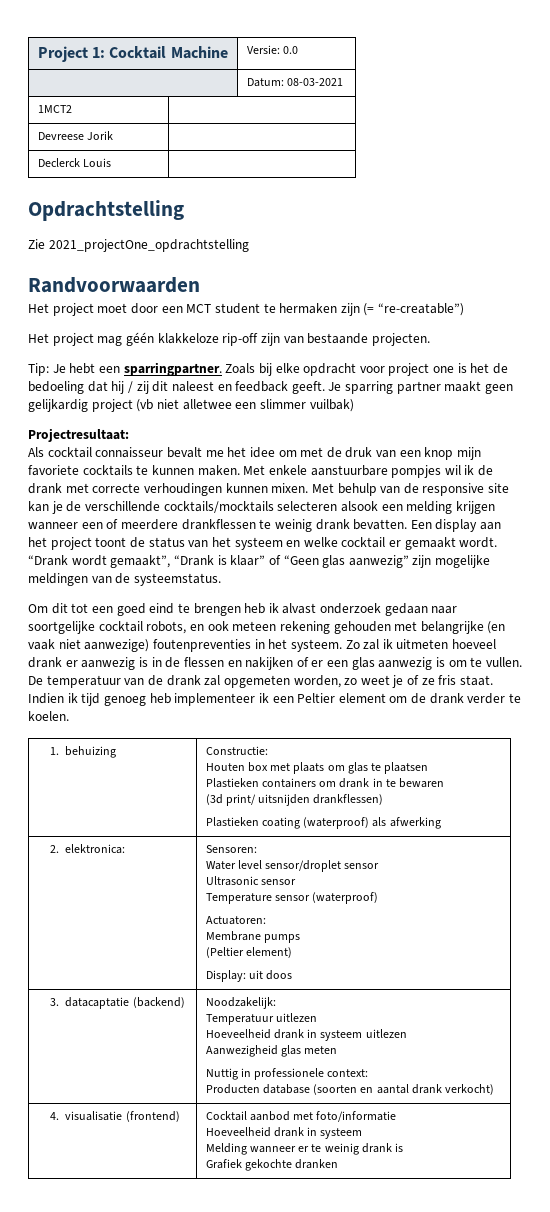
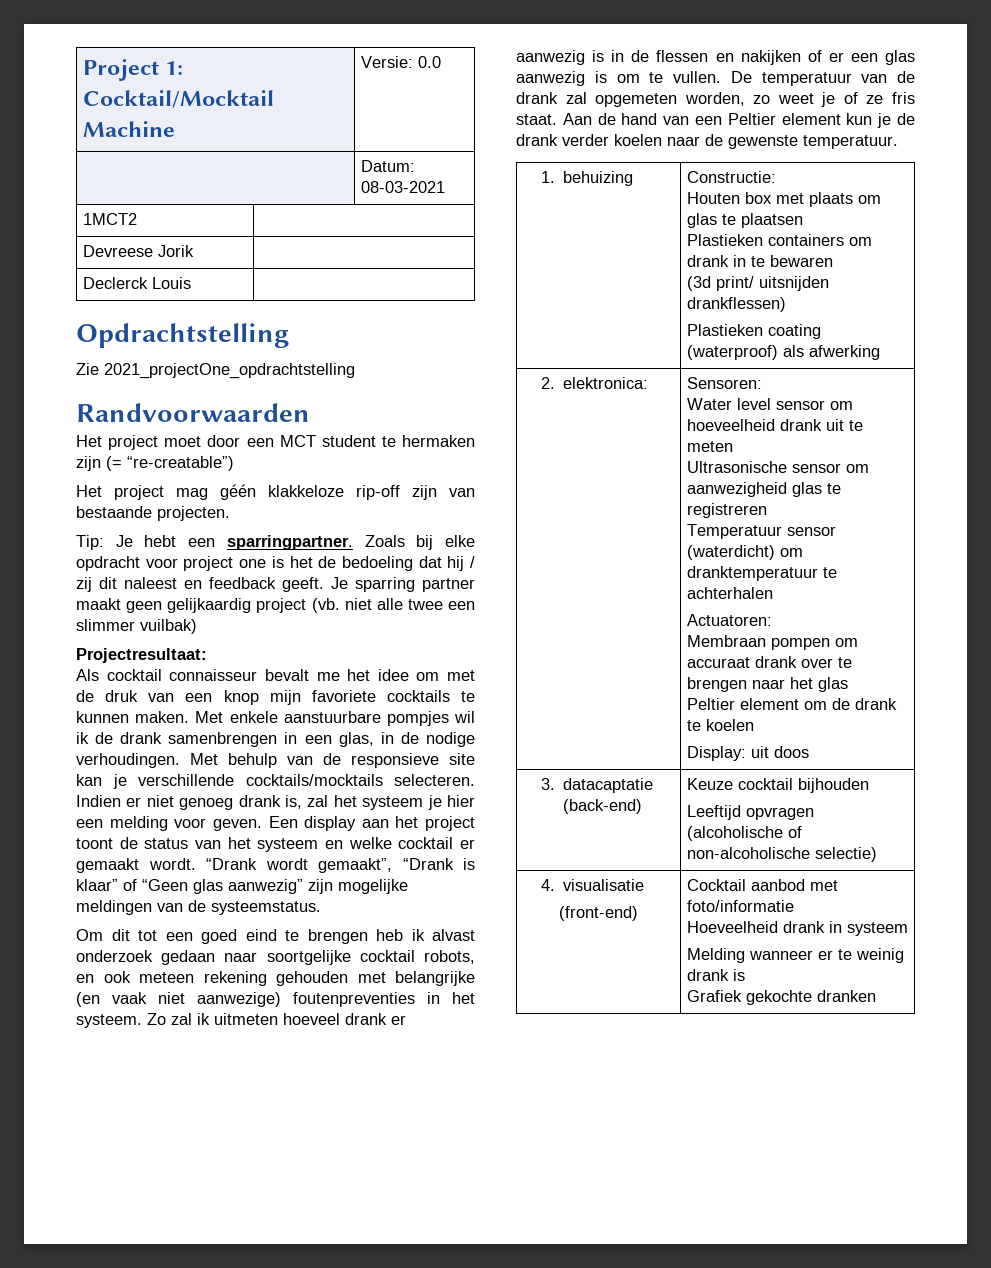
[109,46,167,59] Cocktail -> [82,90,274,108] Cocktail/Mocktail
[28,399,232,412] gelijkardig project (vb niet alletwee -> [167,598,443,613] gelijkaardig project (vb. niet alle twee
[65,483,309,496] met correcte verhoudingen kunnen mixen. -> [168,732,475,747] [76,753,180,768] samenbrengen in een glas, in de nodige verhoudingen.
[422,483,485,496] responsive -> [351,753,439,768] responsieve
[66,501,82,512] de -> (127, 781) none
[277,501,495,514] [28,519,408,532] selecteren alsook een melding krijgen wanneer een of meerdere drankflessen te weinig drank bevatten. -> [394,774,475,786] [76,795,475,810] [76,816,262,831] selecteren. Indien er niet genoeg drank is, zal het systeem je hier een melding voor geven.
[28,693,269,706] Indien ik tijd genoeg heb implementeer ik -> [562,113,690,125] Aan de hand van
[389,696,408,703] om -> [846,113,892,128] kun je
[509,693,522,703] [28,711,69,721] te koelen. -> [614,134,898,149] koelen naar de gewenste temperatuur.
[265,860,380,872] [205,876,296,886] [205,892,379,904] [205,916,266,925] [205,931,300,943] [205,947,292,958] sensor/droplet sensor // Ultrasonic sensor // Temperature sensor (waterproof) // Actuatoren: // Membrane pumps // (Peltier element) -> [775,400,853,410] [686,419,863,431] [686,441,733,452] [686,461,869,473] [686,482,841,497] [686,503,767,518] [686,524,836,539] [686,545,803,560] [686,566,837,581] [686,587,773,599] [686,614,772,626] [686,635,858,650] [686,656,852,668] [686,677,848,692] [686,698,897,710] [686,719,754,731] sensor om hoeveelheid drank uit te meten // Ultrasonische sensor om aanwezigheid glas te registreren // Temperatuur sensor (waterdicht) om dranktemperatuur te achterhalen // Actuatoren: // Membraan pompen om accuraat drank over te brengen naar het glas // Peltier element om de drank te koelen
[132,997,185,1008] [205,997,276,1009] [205,1013,317,1025] [205,1029,407,1041] [205,1045,338,1057] [205,1068,369,1080] [205,1084,495,1095] (backend) | Noodzakelijk: // Temperatuur uitlezen // Hoeveelheid drank in systeem uitlezen // Aanwezigheid glas meten // Nuttig in professionele context: // Producten database (soorten en aantal drank verkocht) -> [563,799,643,814] [686,778,869,793] [686,805,814,820] [686,826,802,841] [686,847,877,862] (back-end) | Keuze cocktail bijhouden // Leeftijd opvragen (alcoholische of non-alcoholische selectie)
[125,1111,180,1122] (frontend) -> [559,906,639,921] // (front-end)

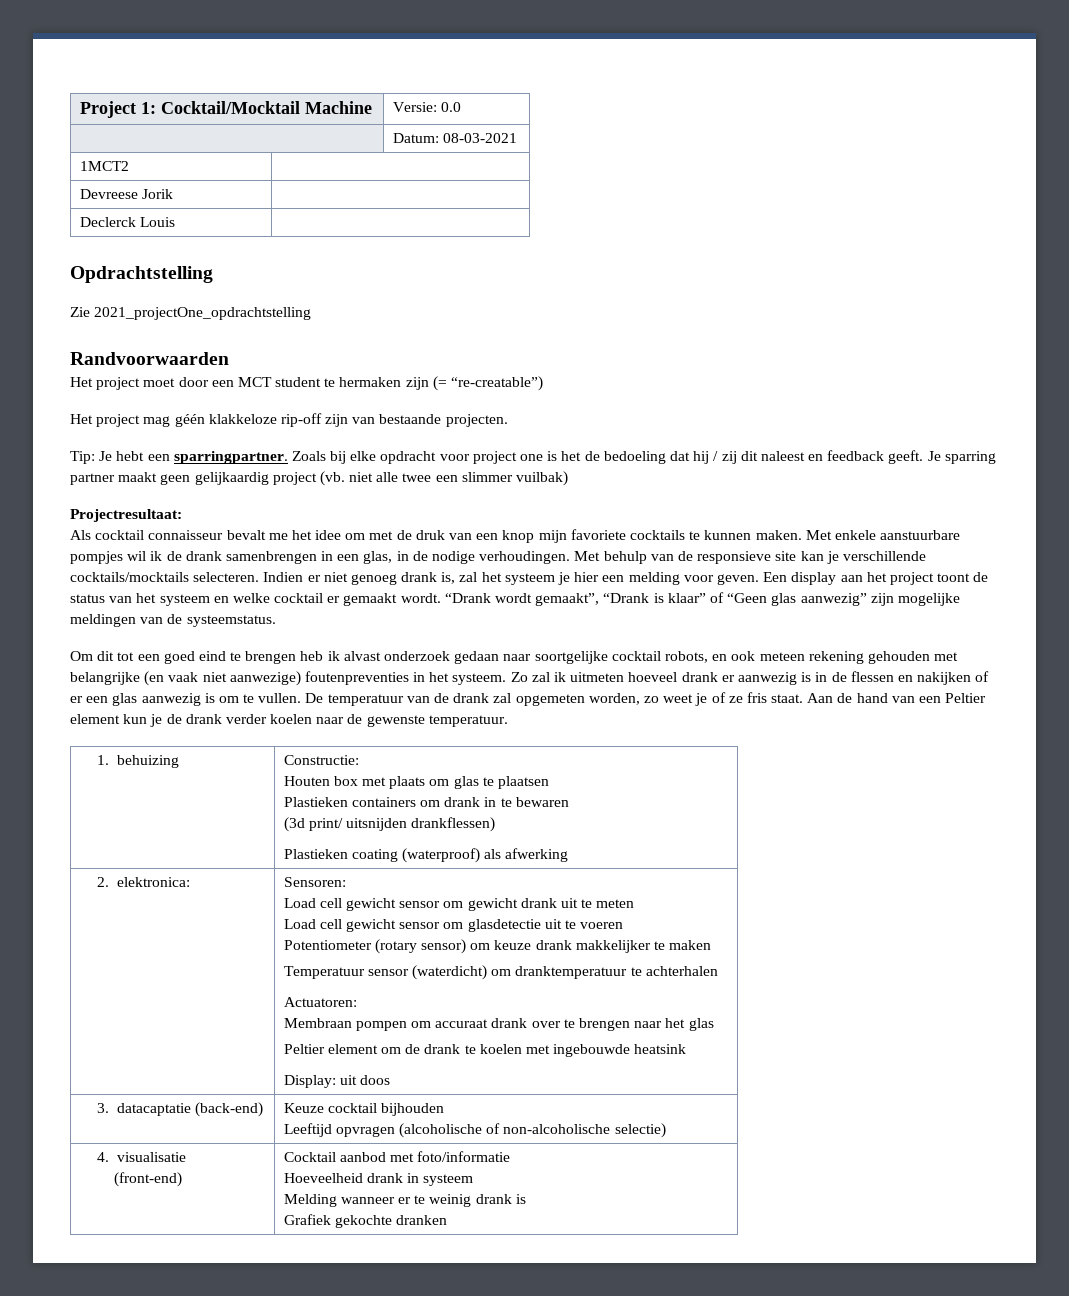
[686,398,853,410] [686,419,775,431] Water level sensor om hoeveelheid -> [283,898,518,911] Load cell gewicht sensor om gewicht
[686,461,869,473] [686,482,841,497] [686,503,767,518] Ultrasonische sensor om aanwezigheid glas te registreren -> [283,919,624,932] [283,939,712,954] Load cell gewicht sensor om glasdetectie uit te voeren // Potentiometer (rotary sensor) om keuze drank makkelijker te maken
(754, 725) none -> [525,1044,687,1057] met ingebouwde heatsink

